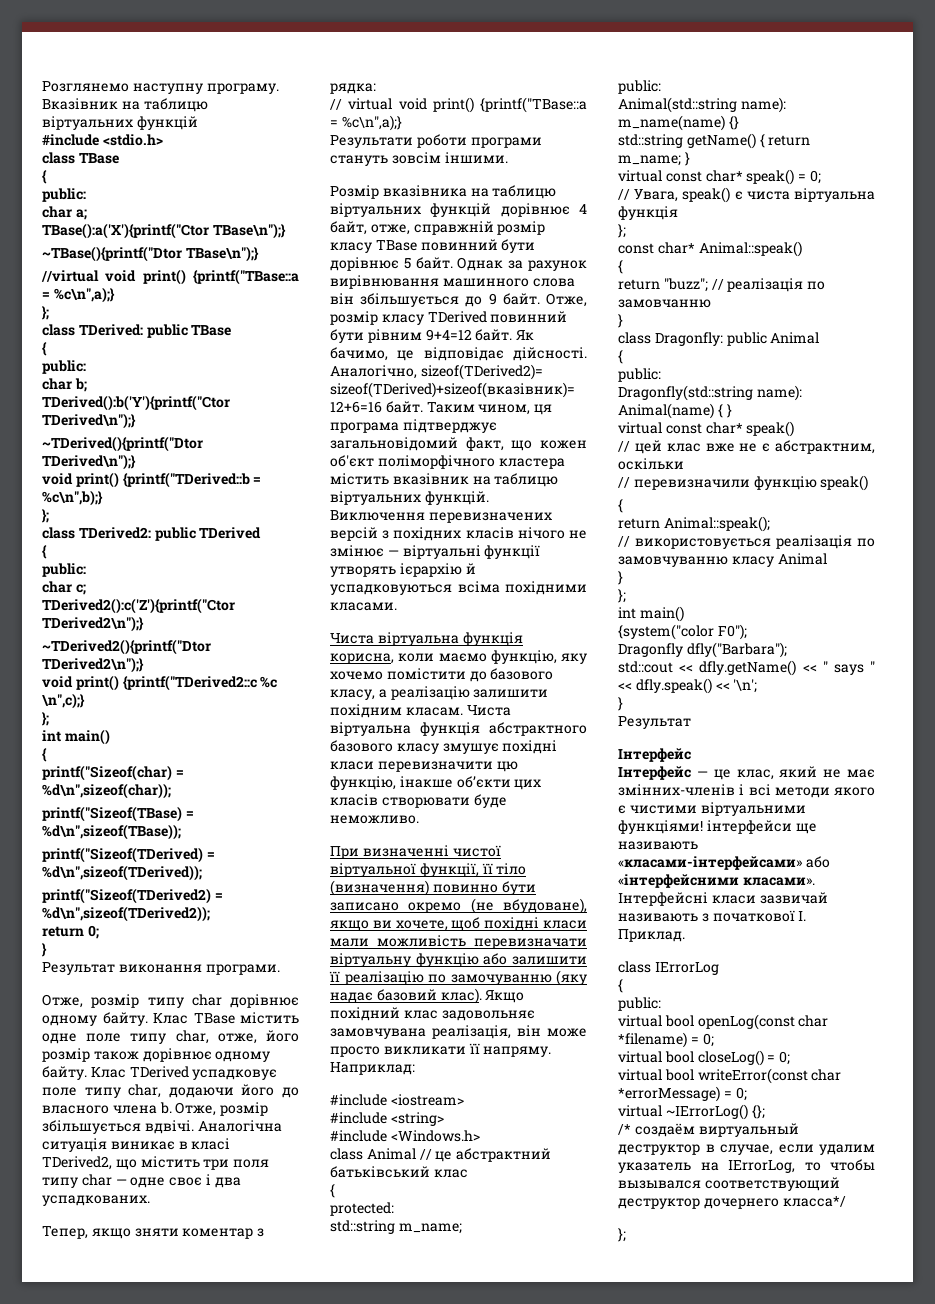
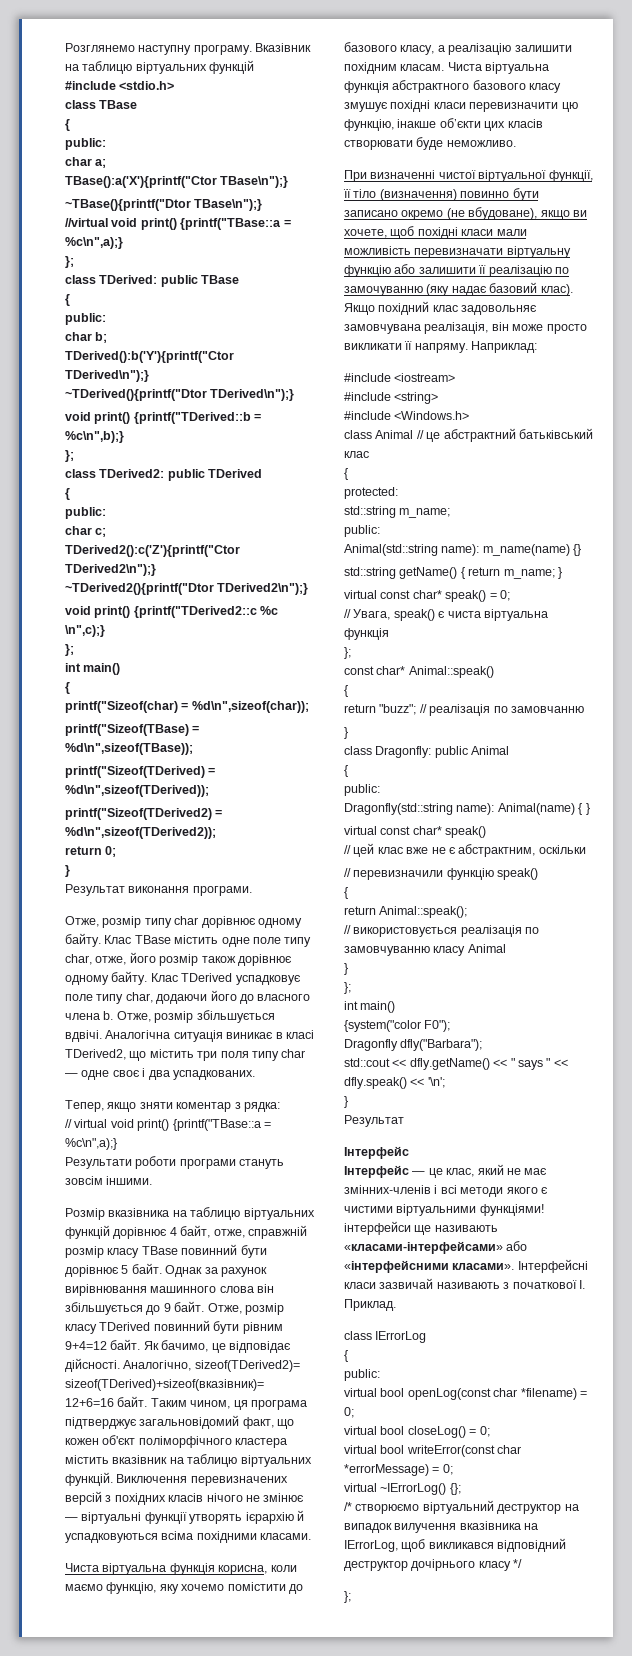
[634,1123,799,1137] [618,1144,875,1155] [618,1159,875,1173] [618,1177,840,1191] [618,1196,846,1209] создаём виртуальный деструктор в случае, если удалим указатель на IErrorLog, то чтобы вызывался соответствующий деструктор дочернего класса*/ -> [355,1500,579,1514] [344,1521,539,1533] [344,1538,567,1552] [344,1559,523,1571] створюємо віртуальний деструктор на випадок вилучення вказівника на IErrorLog, щоб викликався відповідний деструктор дочірнього класу */

